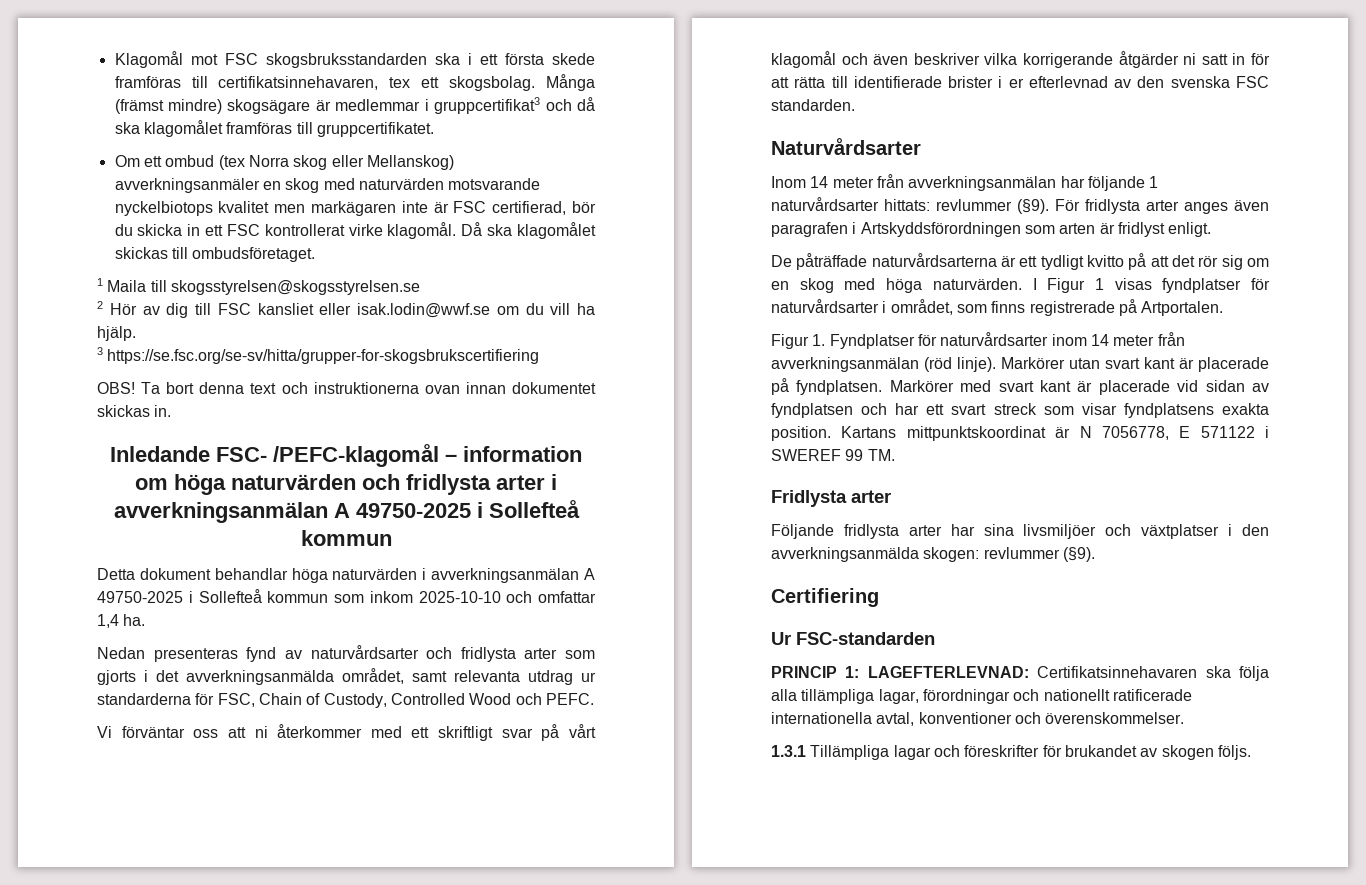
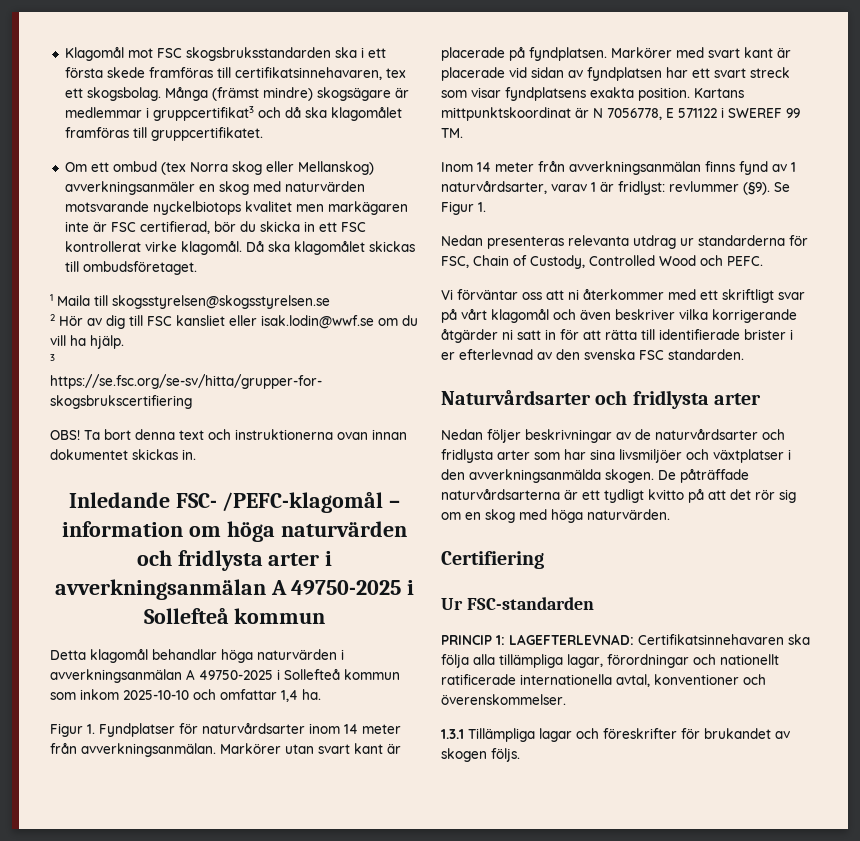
[139,568,211,580] dokument -> [90,648,148,663] klagomål
[97,645,595,662] [97,668,447,685] Nedan presenteras fynd av naturvårdsarter och fridlysta arter som gjorts i det avverkningsanmälda området, samt -> [50,722,401,737] [50,742,401,757] [441,46,791,61] [441,67,790,81] [441,87,744,101] [441,107,800,121] [441,128,463,138] [441,160,796,175] [441,180,790,195] [441,201,486,215] [441,235,564,249] Figur 1. Fyndplatser för naturvårdsarter inom 14 meter från avverkningsanmälan. Markörer utan svart kant är placerade på fyndplatsen. Markörer med svart kant är placerade vid sidan av fyndplatsen har ett svart streck som visar fyndplatsens exakta position. Kartans mittpunktskoordinat är N 7056778, E 571122 i SWEREF 99 TM. // Inom 14 meter från avverkningsanmälan finns fynd av 1 naturvårdsarter, varav 1 är fridlyst: revlummer (§9). Se Figur 1. // Nedan presenteras
[771,174,1159,191] [771,197,1269,214] [771,222,1212,237] // Inom 14 meter från avverkningsanmälan har följande 1 naturvårdsarter hittats: revlummer (§9). För fridlysta arter anges även paragrafen i Artskyddsförordningen som arten är fridlyst enligt. // -> [595,390,762,409] [441,428,785,443] [441,449,791,463] [441,469,654,483] och fridlysta arter // Nedan följer beskrivningar av de naturvårdsarter och fridlysta arter som har sina livsmiljöer och växtplatser i den avverkningsanmälda skogen.
[1032,278,1270,293] [771,299,1224,316] [771,332,1185,349] [771,357,1269,372] [771,378,1269,395] [771,403,1269,418] [771,426,1269,441] [771,449,895,461] [771,490,891,507] [771,524,1269,539] [771,547,1095,562] I Figur 1 visas fyndplatser för naturvårdsarter i området, som finns registrerade på Artportalen. // Figur 1. Fyndplatser för naturvårdsarter inom 14 meter från avverkningsanmälan (röd linje). Markörer utan svart kant är placerade på fyndplatsen. Markörer med svart kant är placerade vid sidan av fyndplatsen och har ett svart streck som visar fyndplatsens exakta position. Kartans mittpunktskoordinat är N 7056778, E 571122 i SWEREF 99 TM. // Fridlysta arter // Följande fridlysta arter har sina livsmiljöer och växtplatser i den avverkningsanmälda skogen: revlummer (§9). -> (670, 514) none

